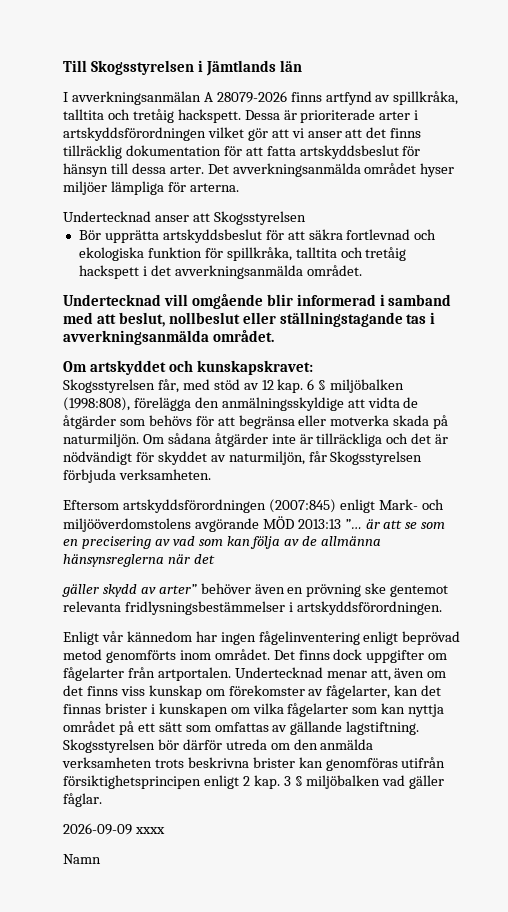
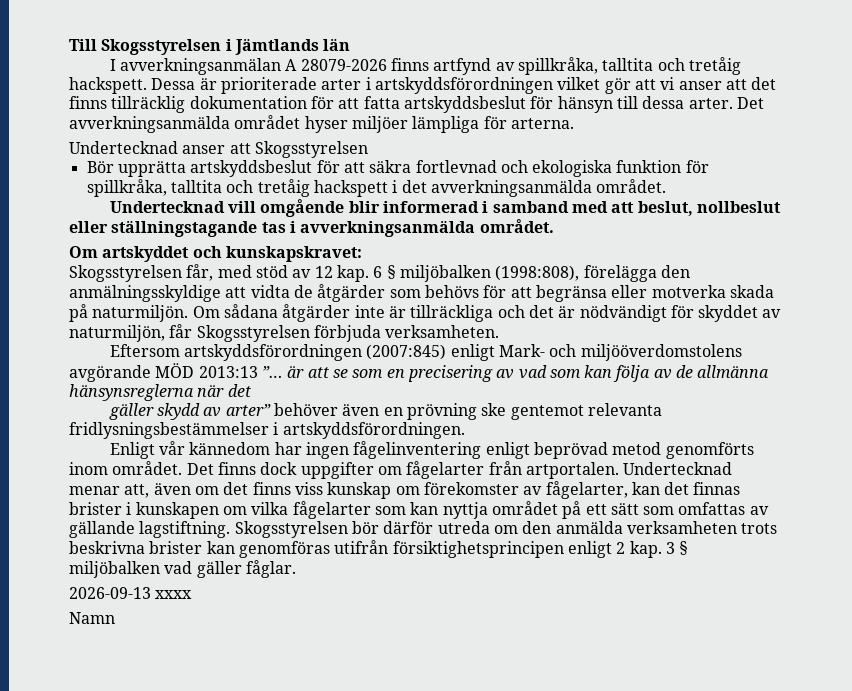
[63,823,132,835] 2026-09-09 -> [69,587,151,599] 2026-09-13

